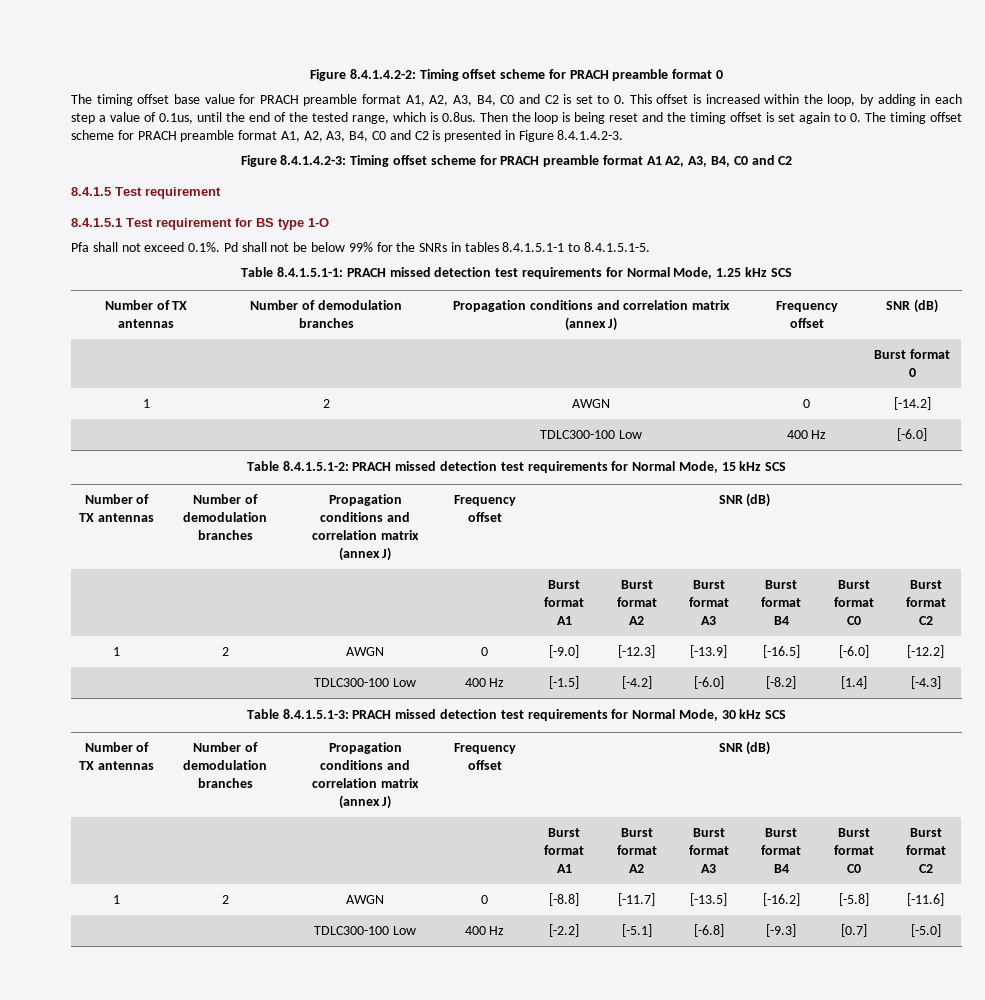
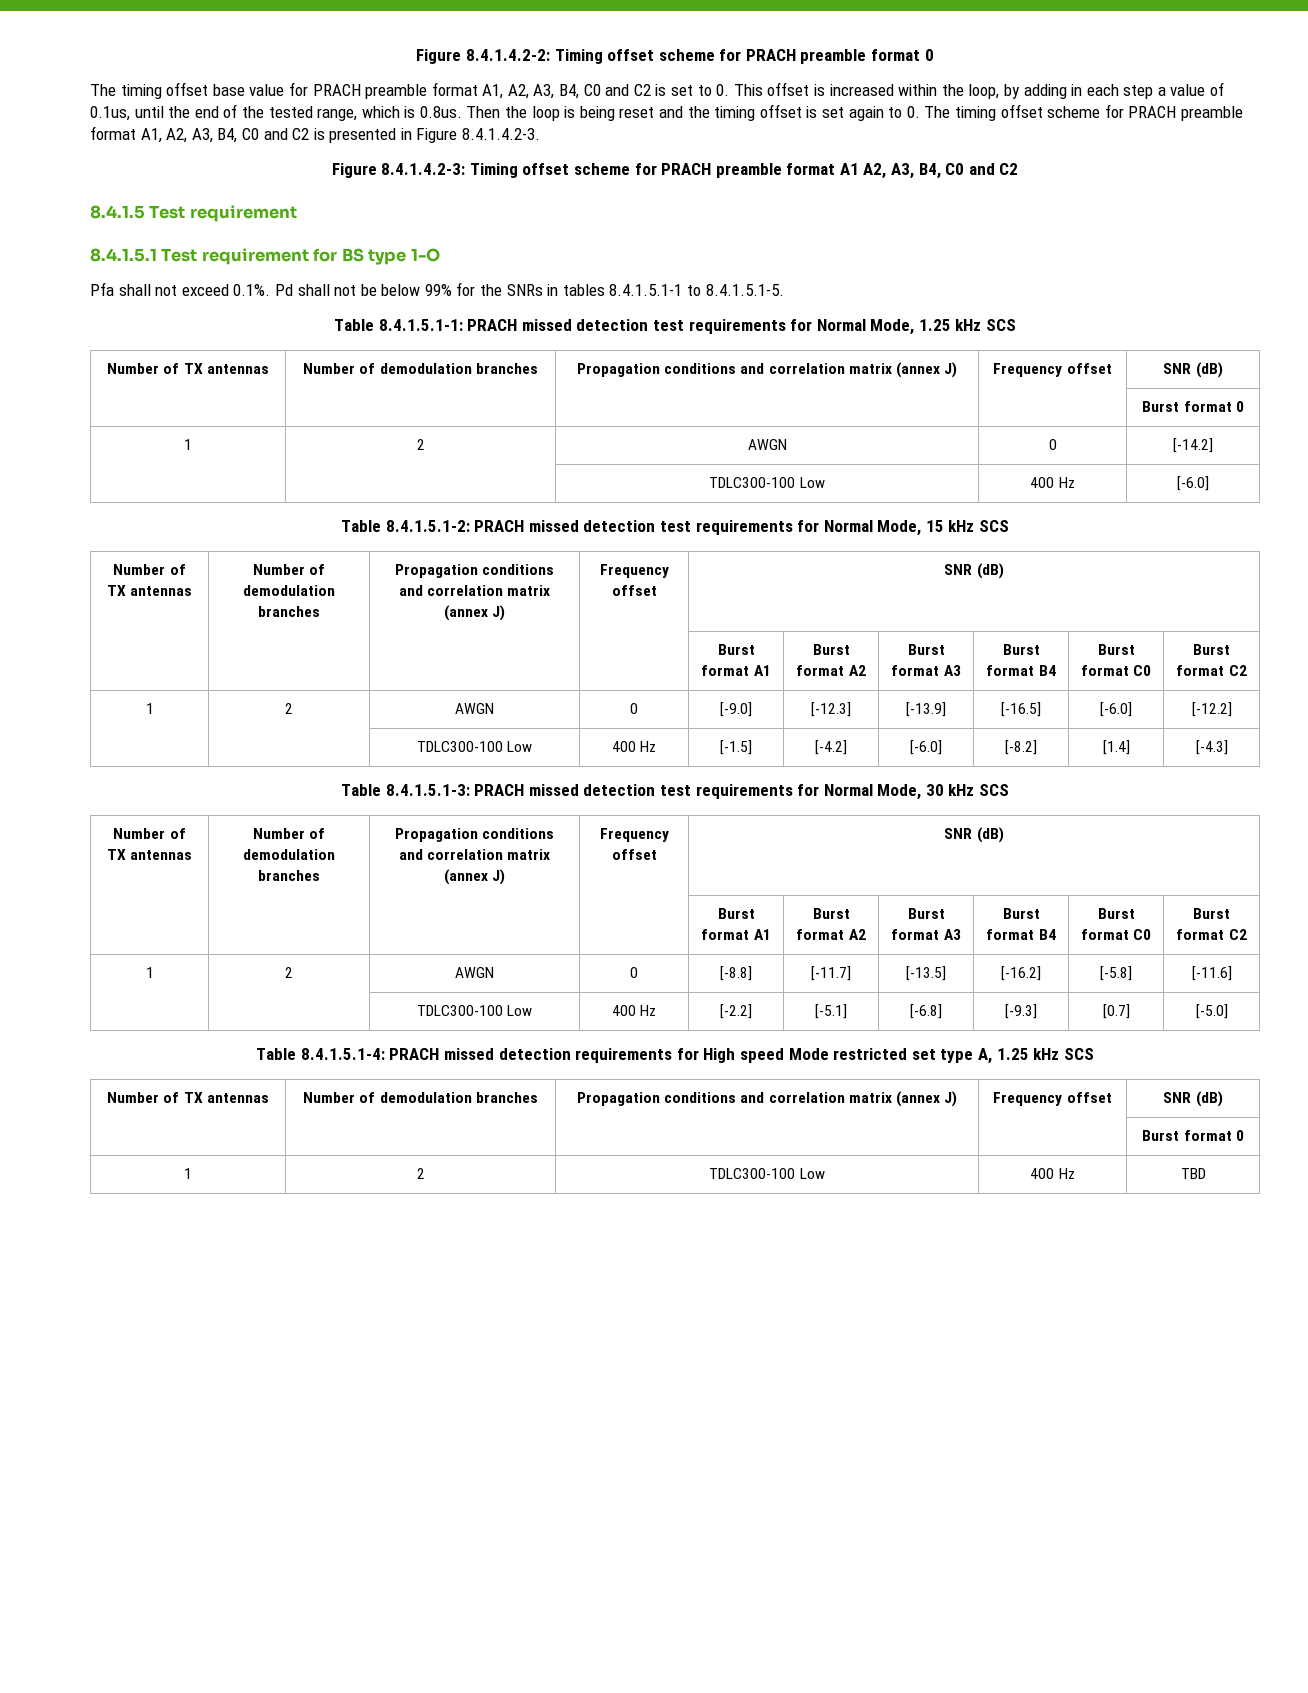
(941, 930) none -> [256,1048,1094,1064] [107,1092,269,1103] [303,1092,538,1103] [576,1091,958,1107] [993,1092,1112,1106] [1163,1091,1223,1107] [1142,1130,1244,1141] [184,1168,192,1179] [416,1168,425,1179] [709,1168,825,1179] [1030,1168,1075,1179] [1180,1168,1206,1179] // Table 8.4.1.5.1-4: PRACH missed detection requirements for High speed Mode restricted set type A, 1.25 kHz SCS // Number of TX antennas | Number of demodulation branches | Propagation conditions and correlation matrix (annex J) | Frequency offset | SNR (dB) // | | | | Burst format 0 // 1 | 2 | TDLC300-100 Low | 400 Hz | TBD

